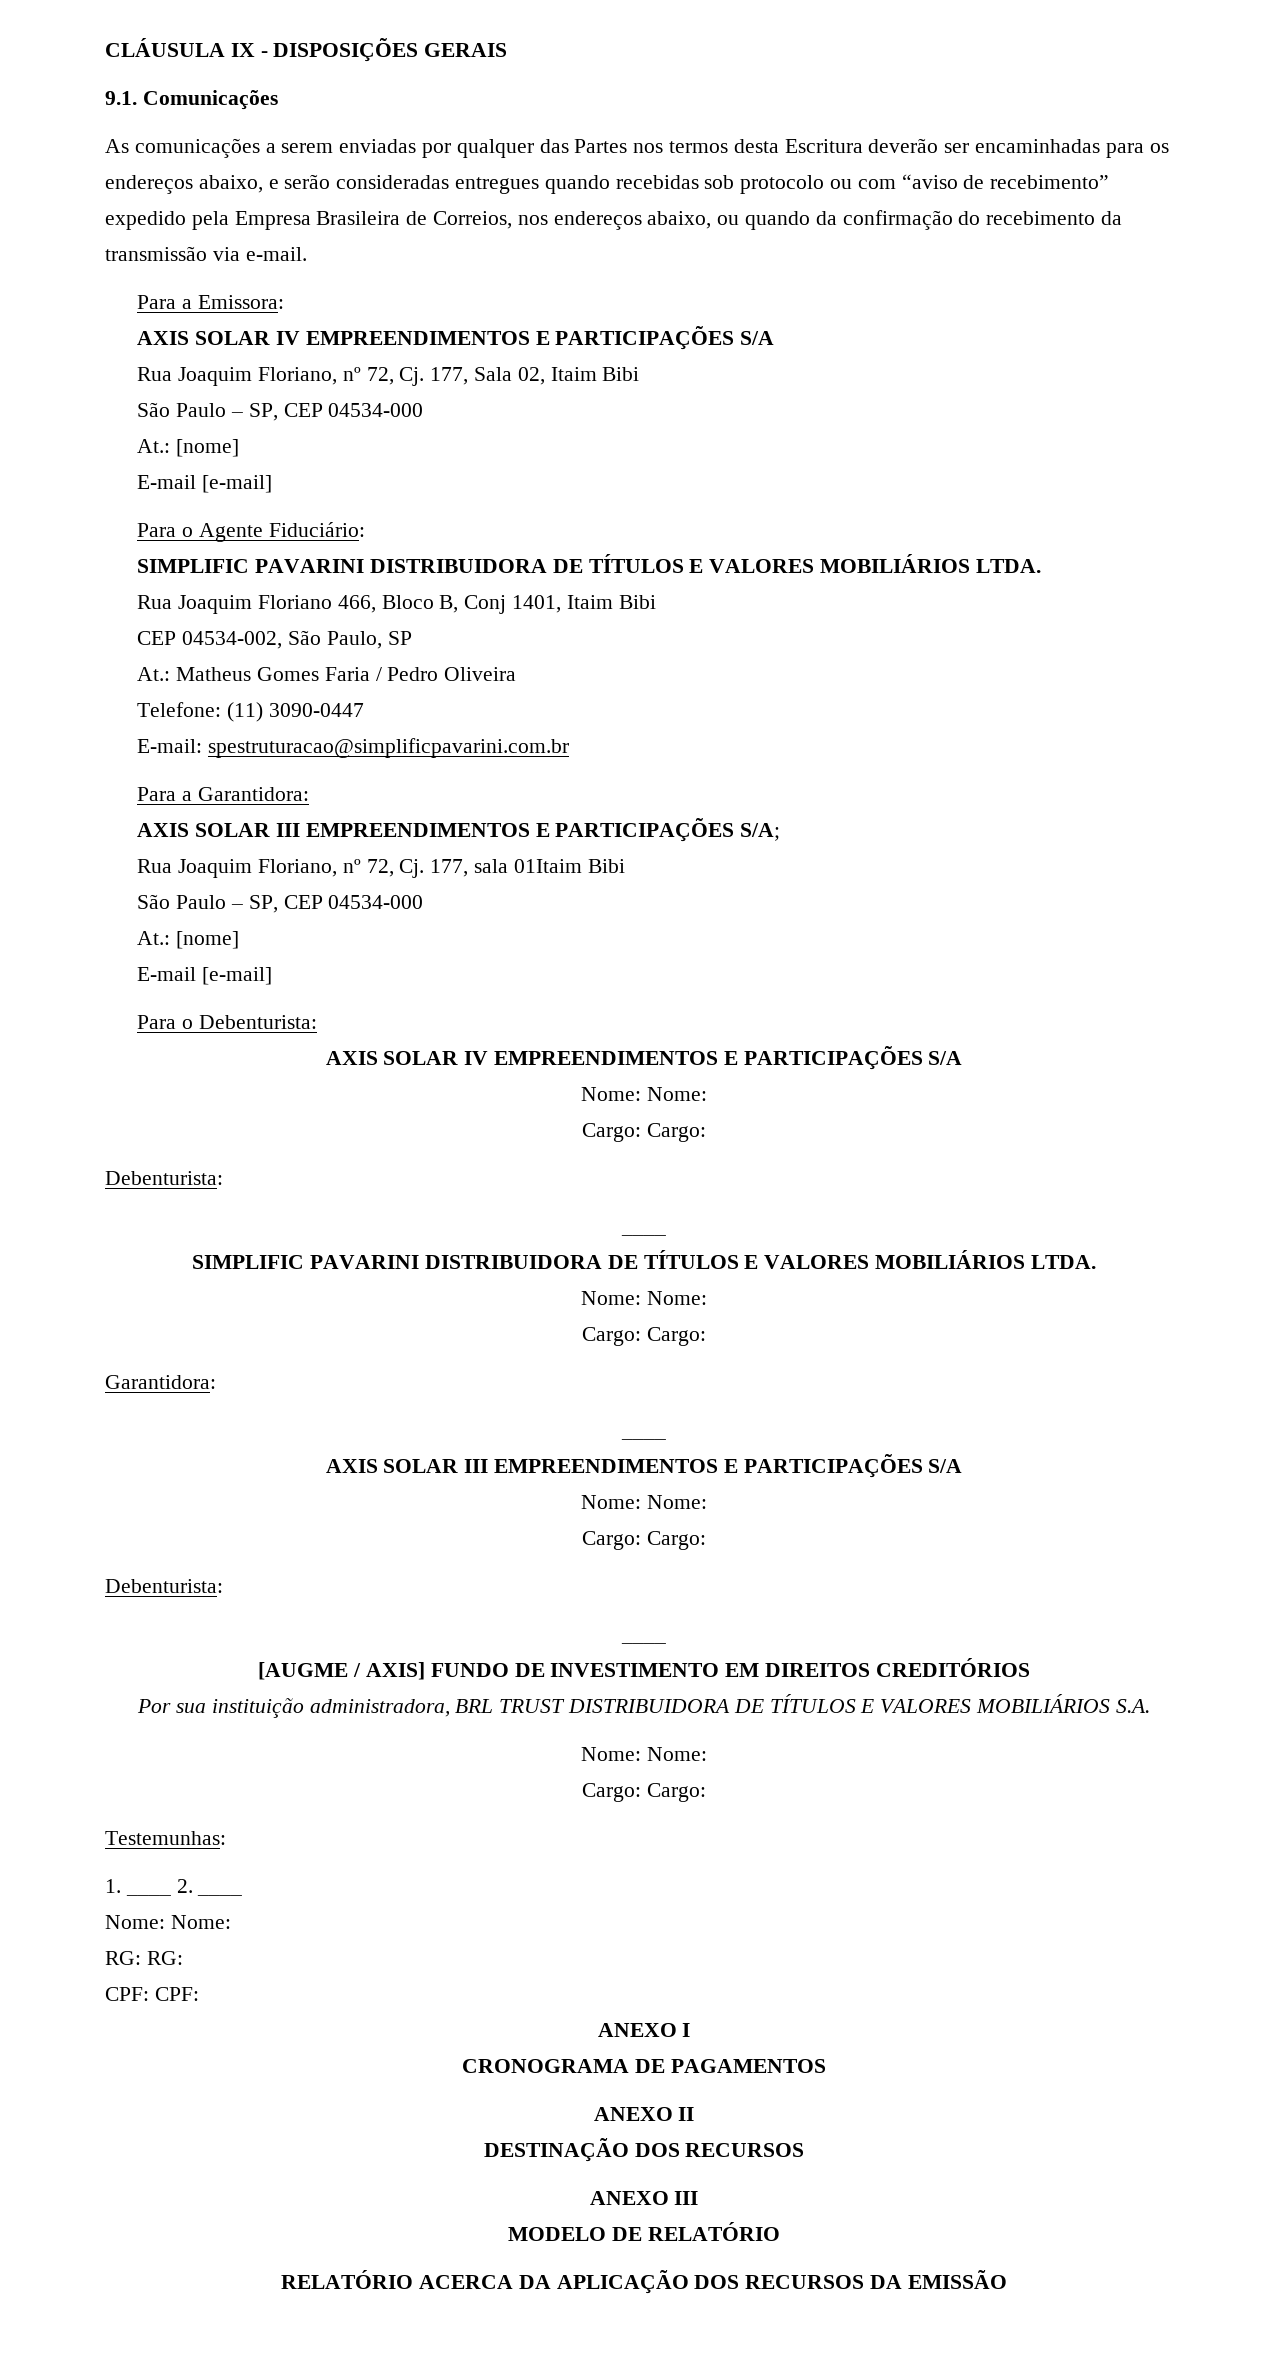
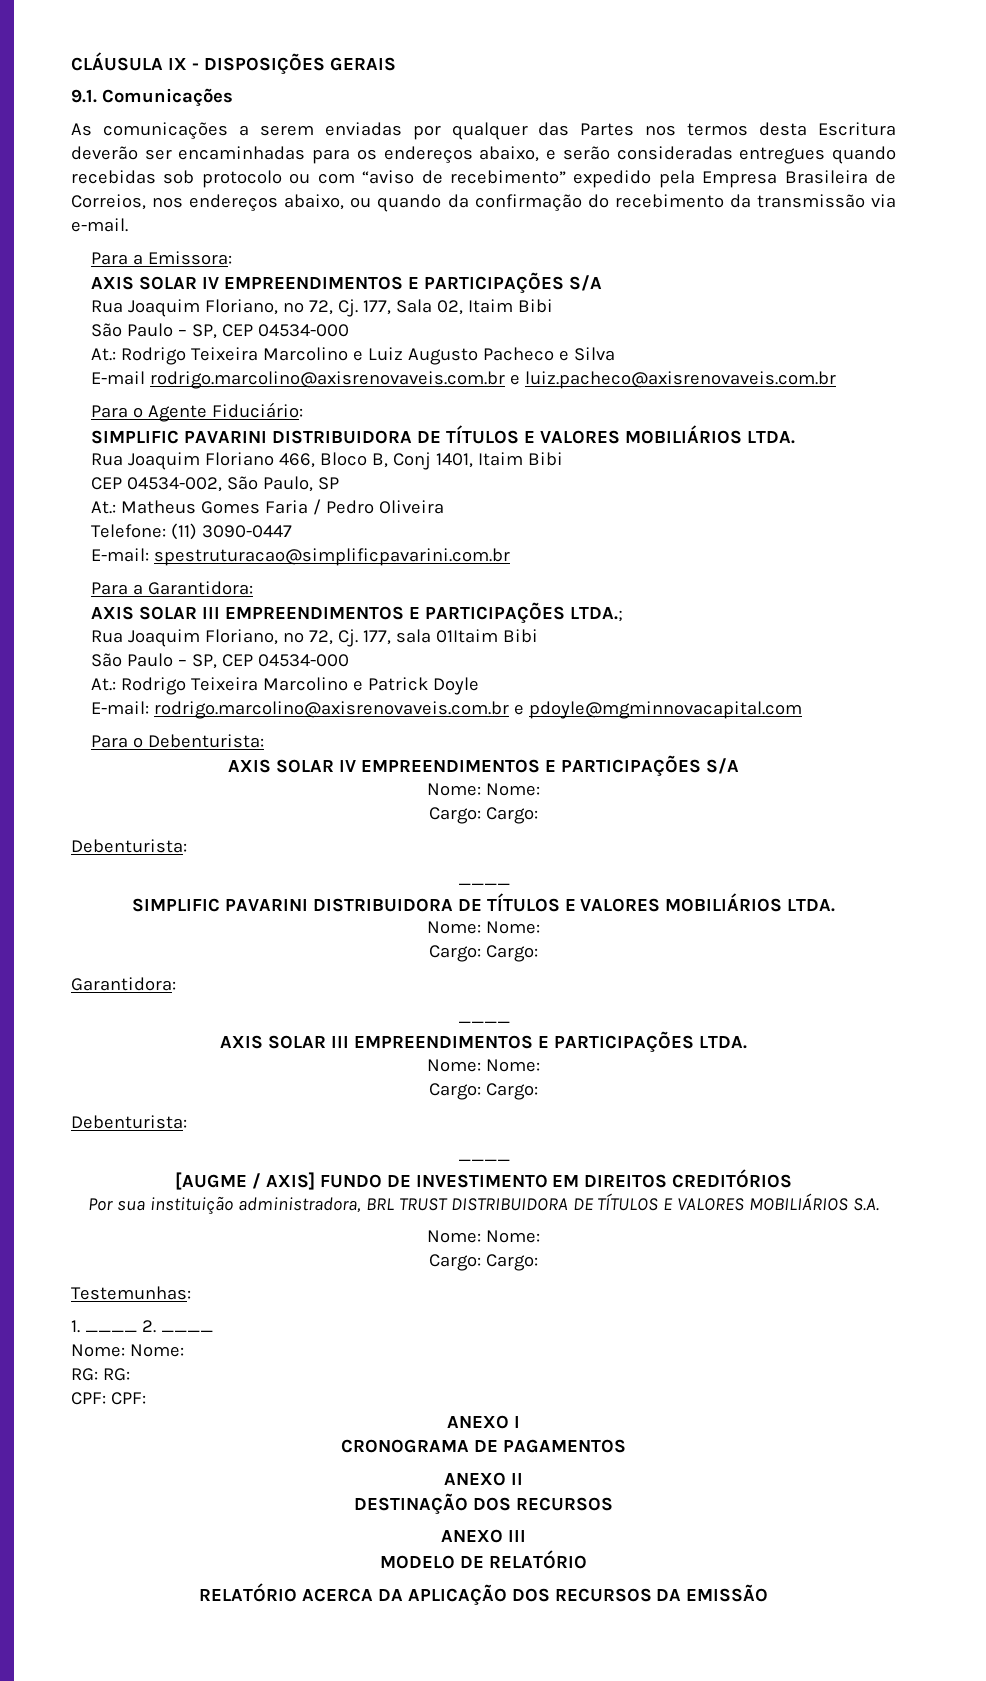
[176,439,240,457] [137,475,273,493] [nome] // E-mail [e-mail] -> [121,347,616,365] [91,371,837,389] Rodrigo Teixeira Marcolino e Luiz Augusto Pacheco e Silva // E-mail rodrigo.marcolino@axisrenovaveis.com.br e luiz.pacheco@axisrenovaveis.com.br
[740,823,781,841] S/A; -> [570,607,624,622] LTDA.;
[176,931,240,949] [137,967,273,985] [nome] // E-mail [e-mail] -> [121,677,480,695] [91,701,803,719] Rodrigo Teixeira Marcolino e Patrick Doyle // E-mail: rodrigo.marcolino@axisrenovaveis.com.br e pdoyle@mgminnovacapital.com
[928,1459,963,1473] S/A -> [698,1036,747,1049] LTDA.

